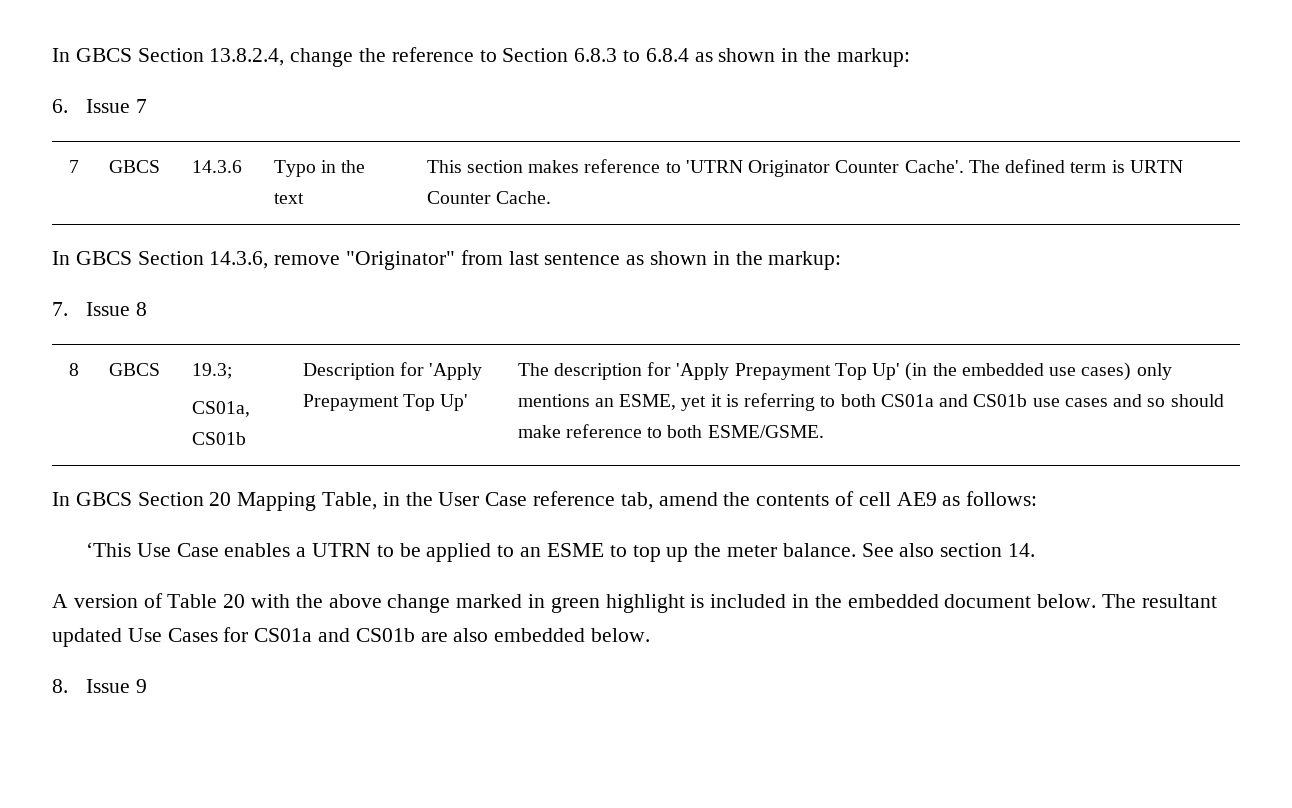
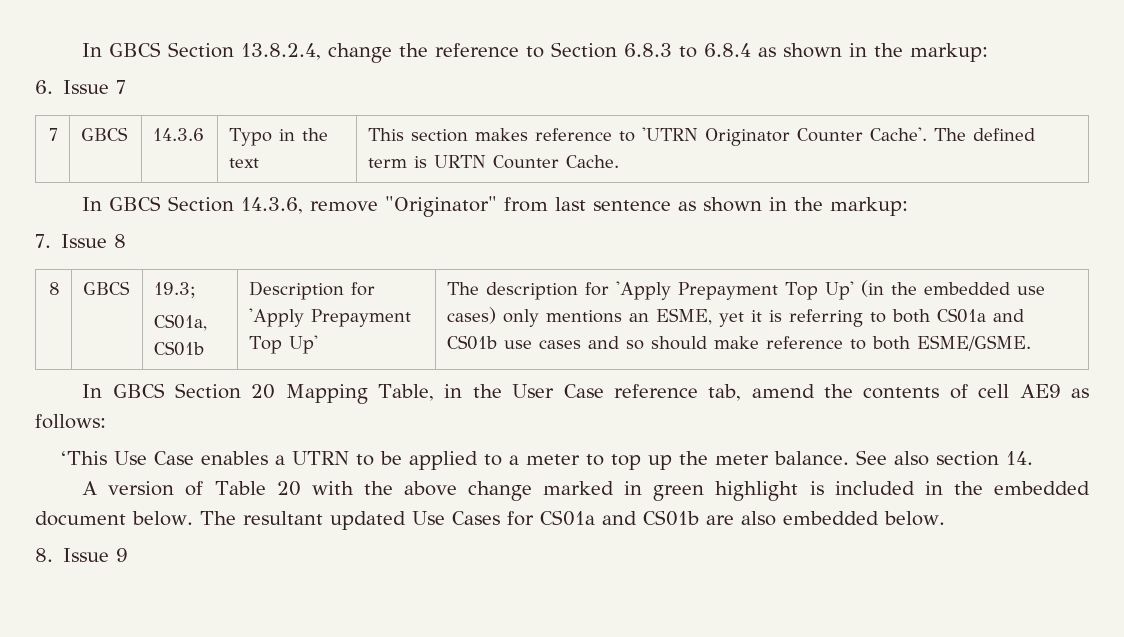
[520,543,604,557] an ESME -> [509,454,581,465] a meter

